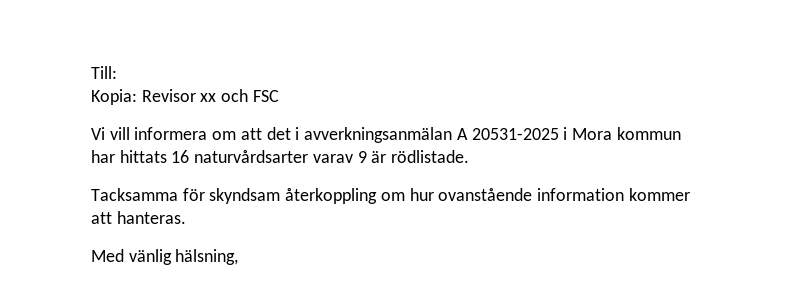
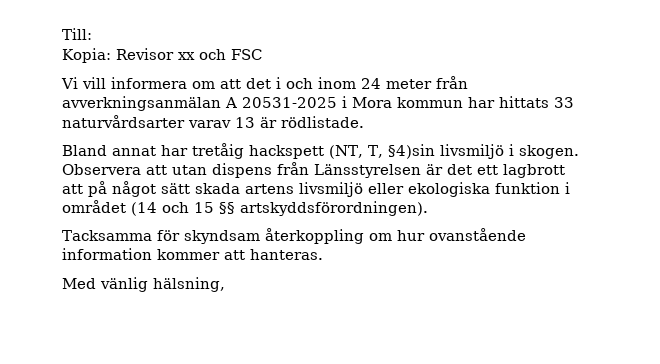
(300, 133) none -> [286,76,468,89] och inom 24 meter från
[171,150,190,163] 16 -> [554,97,574,108] 33
[357,151,367,163] 9 -> [235,117,255,128] 13
(470, 156) none -> [62,143,579,159] [62,162,565,178] [62,181,570,197] [62,200,428,216] // Bland annat har tretåig hackspett (NT, T, §4)sin livsmiljö i skogen. Observera att utan dispens från Länsstyrelsen är det ett lagbrott att på något sätt skada artens livsmiljö eller ekologiska funktion i området (14 och 15 §§ artskyddsförordningen).

